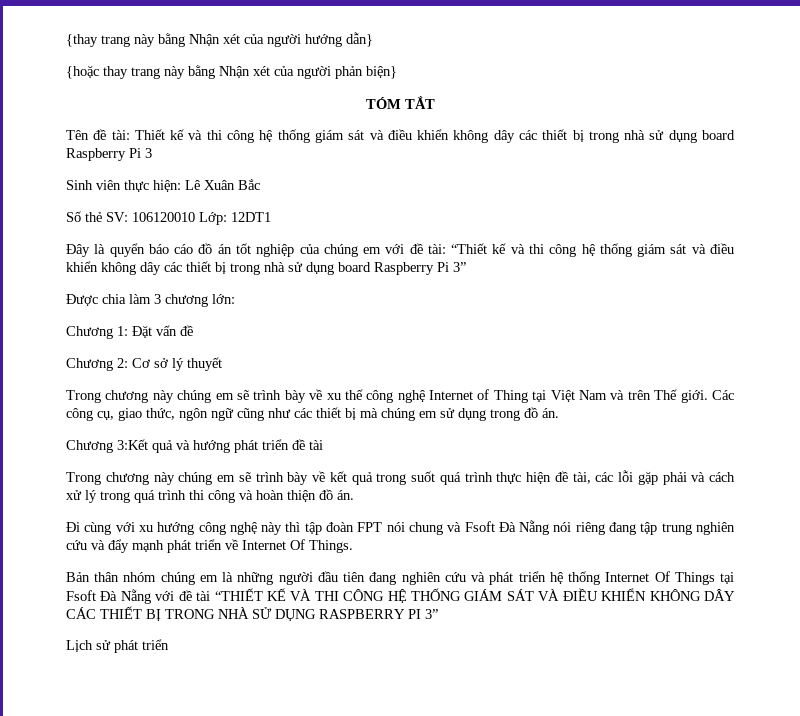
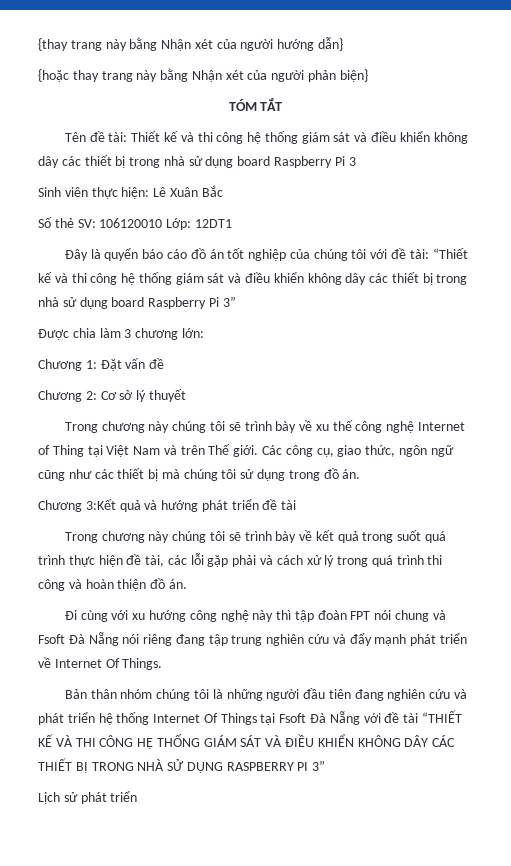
[363,247,382,254] em -> [351,249,367,259] tôi
[215,393,234,400] em -> [209,421,225,431] tôi
[419,411,437,418] em -> [221,469,237,479] tôi
[217,475,235,482] em -> [209,531,225,541] tôi
[199,575,218,582] em -> [193,689,209,699] tôi

